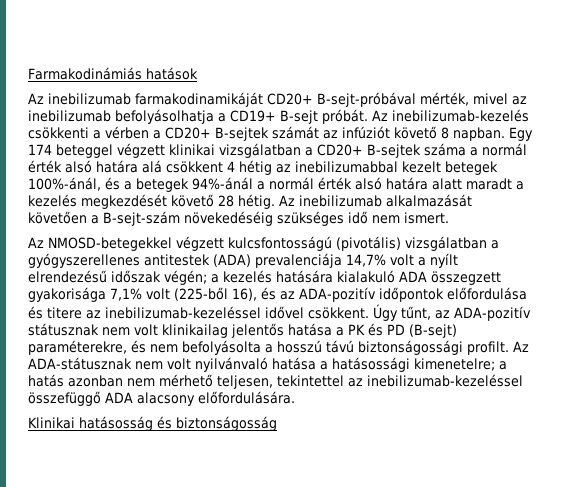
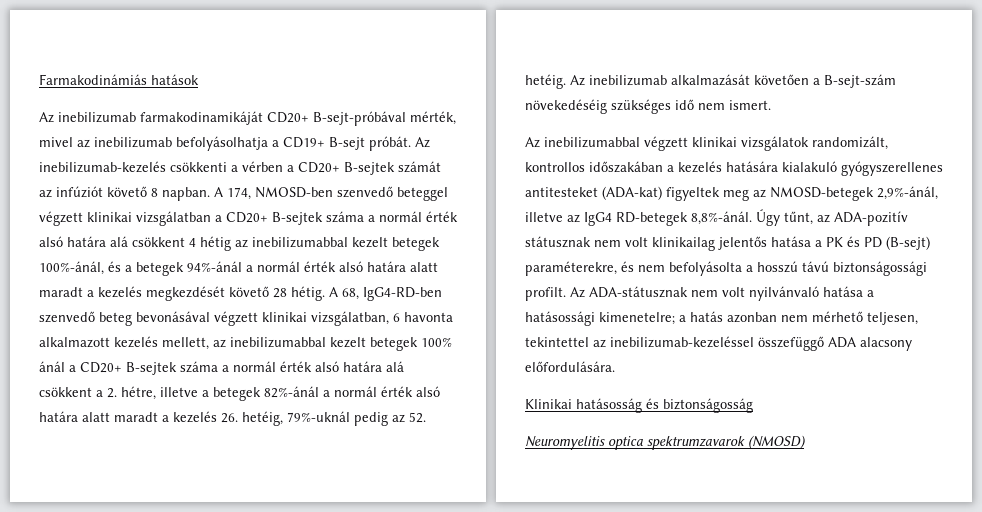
[509,127,533,141] [28,144,52,155] Egy 174 -> [214,186,393,200] A 174, NMOSD-ben szenvedő
(275, 201) none -> [329,287,442,301] [39,311,453,326] [39,336,452,351] [39,361,404,375] [39,386,440,401] [39,411,426,426] [525,74,566,89] A 68, IgG4-RD-ben szenvedő beteg bevonásával végzett klinikai vizsgálatban, 6 havonta alkalmazott kezelés mellett, az inebilizumabbal kezelt betegek 100% ánál a CD20+ B-sejtek száma a normál érték alsó határa alá csökkent a 2. hétre, illetve a betegek 82%-ánál a normál érték alsó határa alatt maradt a kezelés 26. hetéig, 79%-uknál pedig az 52. hetéig.
[48,236,499,251] [28,253,458,268] [28,270,501,285] [28,287,527,302] [28,306,369,319] NMOSD-betegekkel végzett kulcsfontosságú (pivotális) vizsgálatban a gyógyszerellenes antitestek (ADA) prevalenciája 14,7% volt a nyílt elrendezésű időszak végén; a kezelés hatására kialakuló ADA összegzett gyakorisága 7,1% volt (225-ből 16), és az ADA-pozitív időpontok előfordulása és titere az inebilizumab-kezeléssel idővel csökkent. -> [544,136,888,151] [525,161,943,176] [525,186,938,201] [525,211,752,226] inebilizumabbal végzett klinikai vizsgálatok randomizált, kontrollos időszakában a kezelés hatására kialakuló gyógyszerellenes antitesteket (ADA-kat) figyeltek meg az NMOSD-betegek 2,9%-ánál, illetve az IgG4 RD-betegek 8,8%-ánál.
(277, 423) none -> [525,435,806,450] // Neuromyelitis optica spektrumzavarok (NMOSD)

